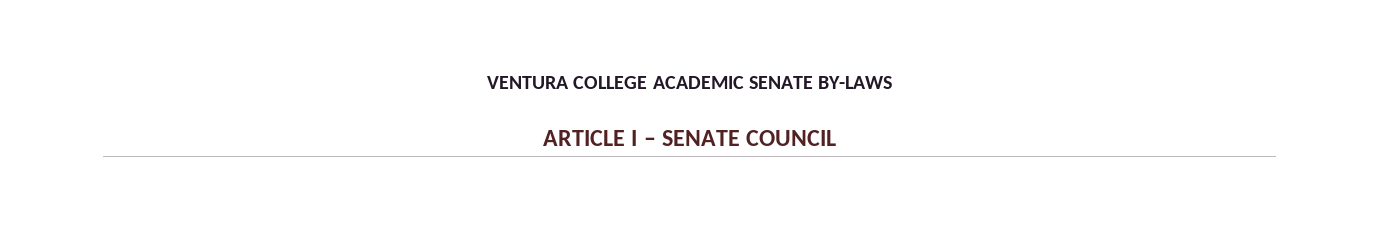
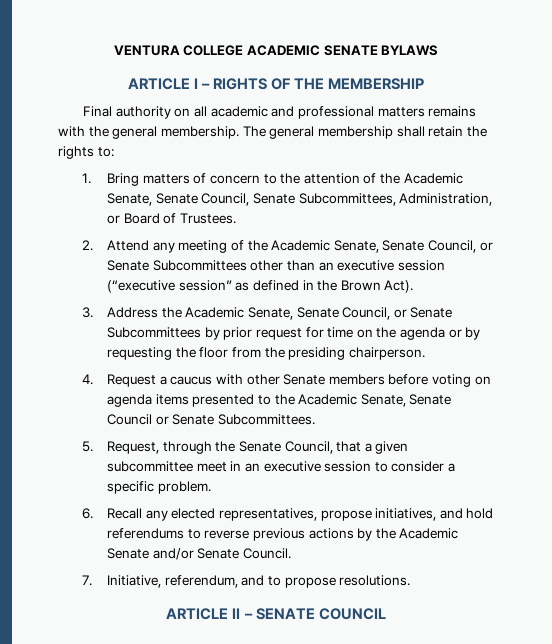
[818,76,893,89] BY-LAWS -> [381,45,439,56] BYLAWS
(656, 141) none -> [213,78,425,90] [82,106,477,119] [58,126,487,139] [58,146,114,159] [82,173,463,186] [106,193,493,206] [106,213,236,224] [82,240,493,253] [106,260,445,271] [106,280,414,293] [82,307,453,320] [106,327,481,340] [106,347,425,360] [82,374,491,387] [106,394,452,407] [106,414,315,425] [82,441,409,454] [106,461,456,472] [106,481,211,494] [82,508,494,521] [106,528,459,541] [106,548,291,560] [82,575,411,588] [166,608,253,620] RIGHTS OF THE MEMBERSHIP // Final authority on all academic and professional matters remains with the general membership. The general membership shall retain the rights to: // 1. Bring matters of concern to the attention of the Academic Senate, Senate Council, Senate Subcommittees, Administration, or Board of Trustees. // 2. Attend any meeting of the Academic Senate, Senate Council, or Senate Subcommittees other than an executive session (“executive session” as defined in the Brown Act). // 3. Address the Academic Senate, Senate Council, or Senate Subcommittees by prior request for time on the agenda or by requesting the floor from the presiding chairperson. // 4. Request a caucus with other Senate members before voting on agenda items presented to the Academic Senate, Senate Council or Senate Subcommittees. // 5. Request, through the Senate Council, that a given subcommittee meet in an executive session to consider a specific problem. // 6. Recall any elected representatives, propose initiatives, and hold referendums to reverse previous actions by the Academic Senate and/or Senate Council. // 7. Initiative, referendum, and to propose resolutions. // ARTICLE II –

